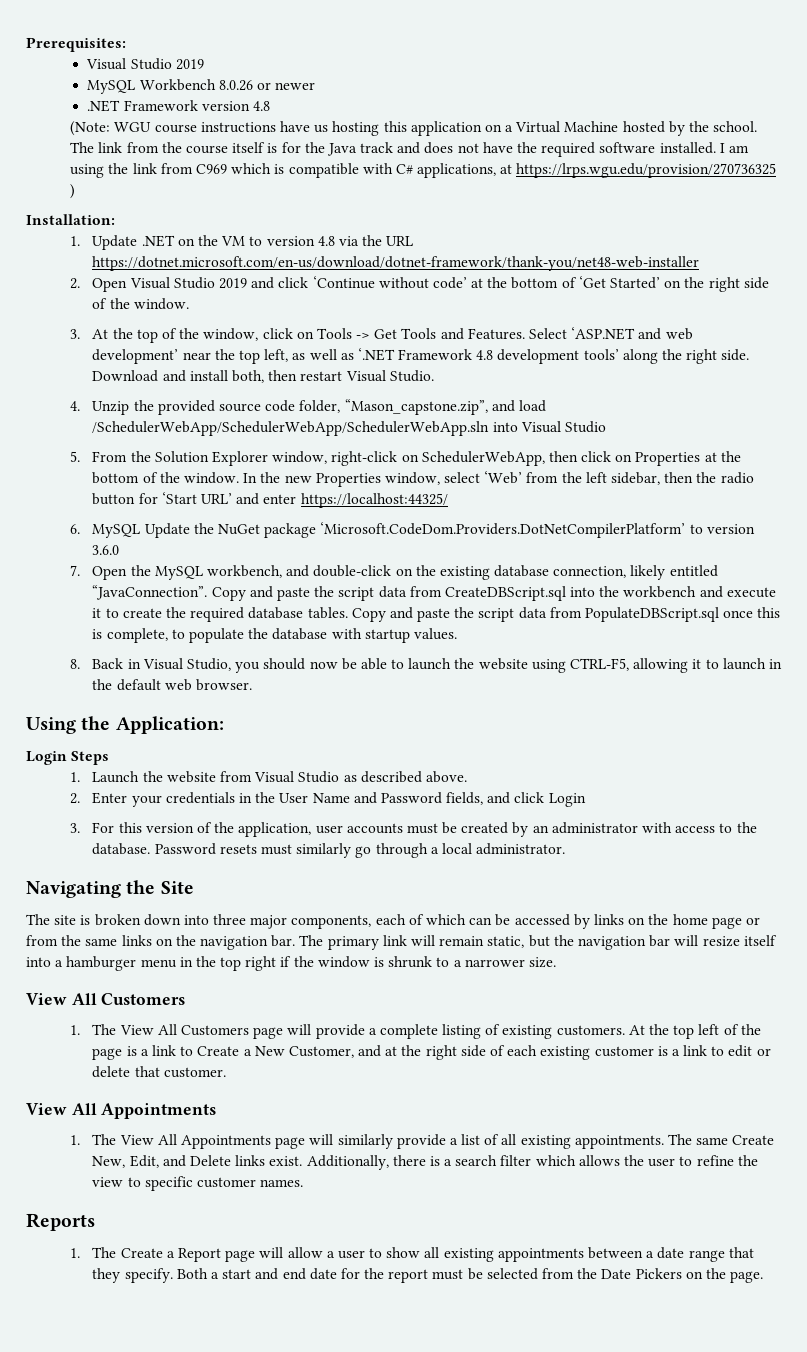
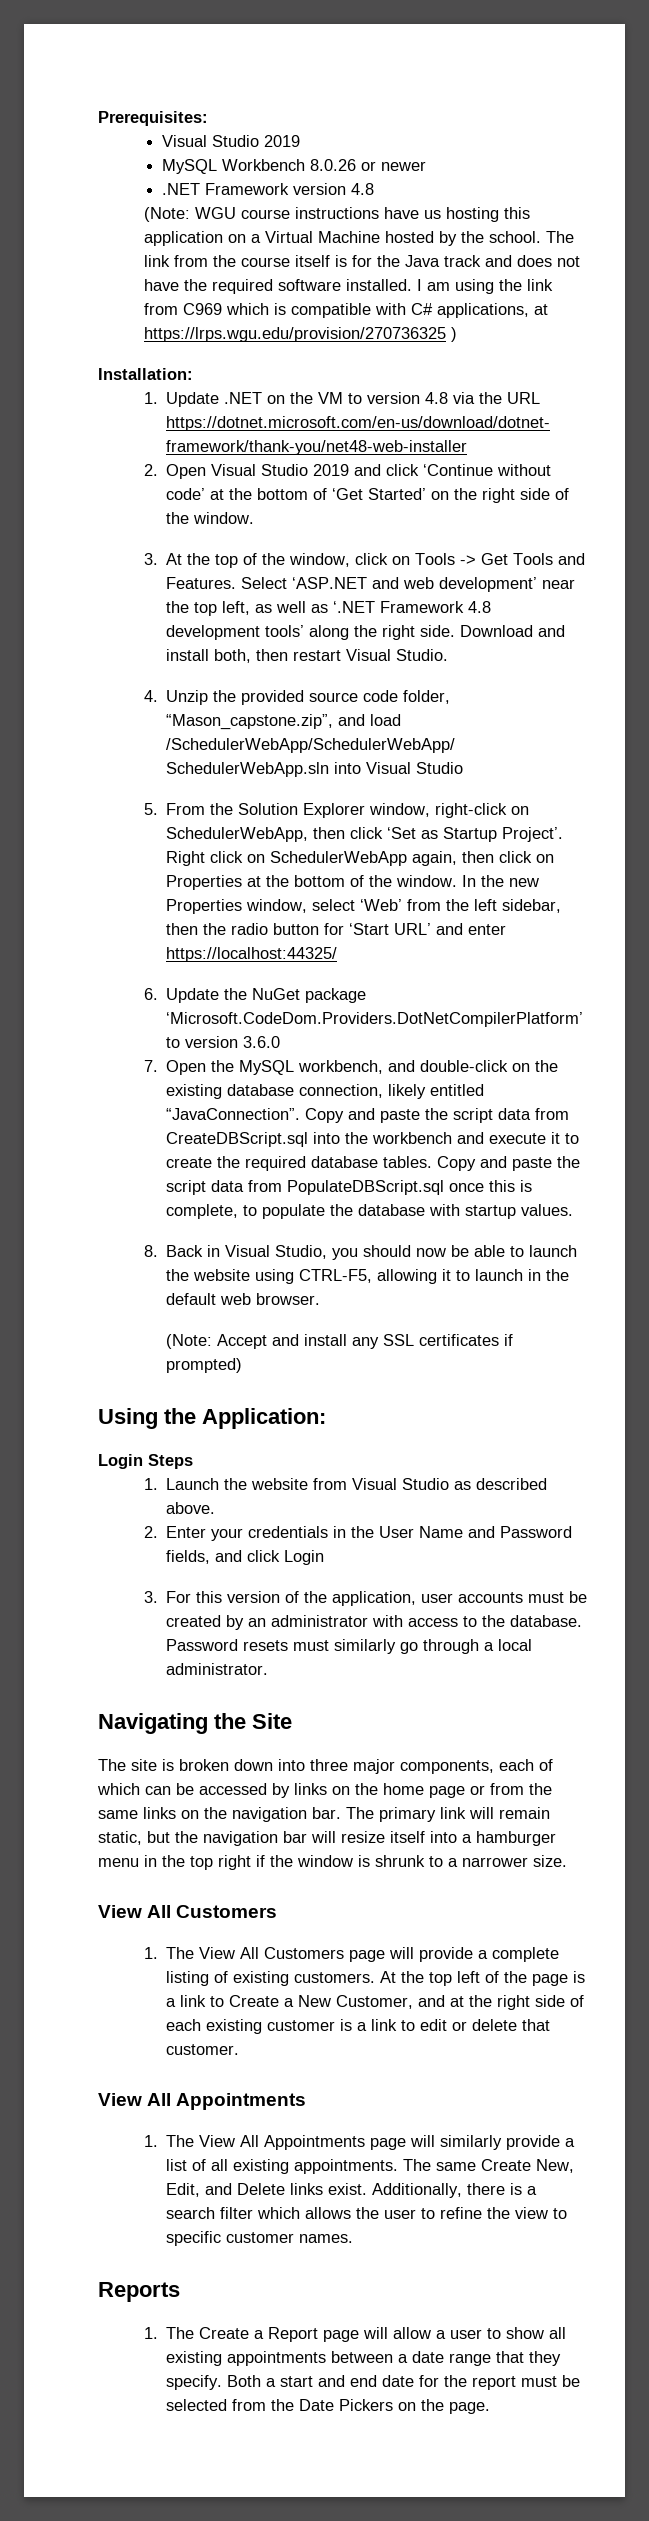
(612, 456) none -> [387,827,564,842] [166,851,533,866] ‘Set as Startup Project’. Right click on SchedulerWebApp again, then click
[92,524,141,538] MySQL -> (158, 994) none
(252, 685) none -> [166,1334,514,1349] [166,1358,243,1373] // (Note: Accept and install any SSL certificates if prompted)

